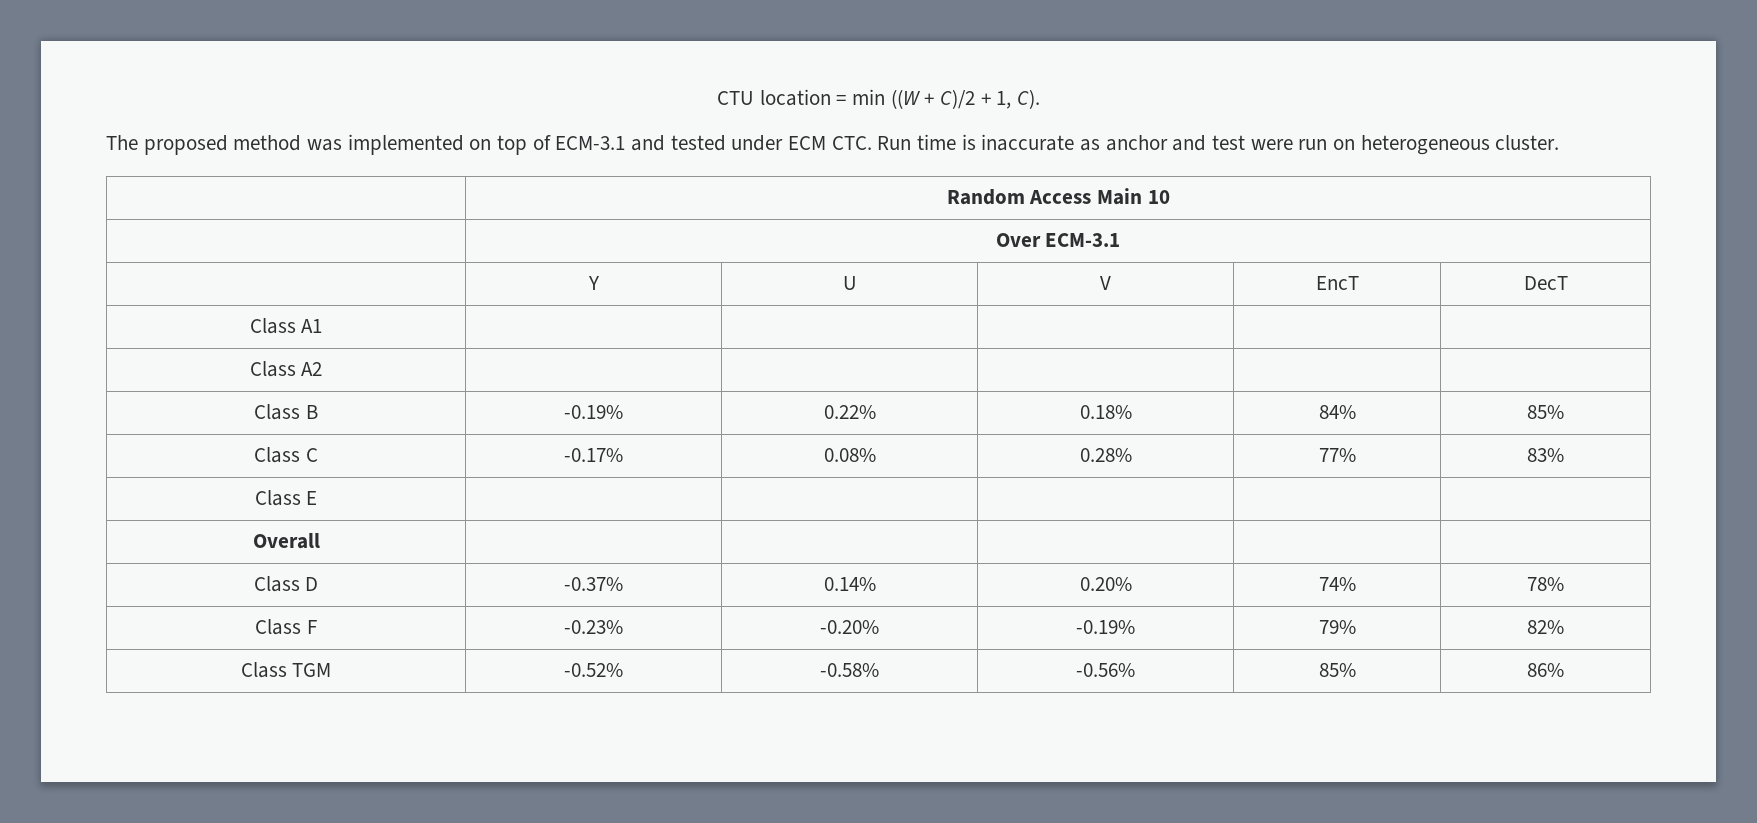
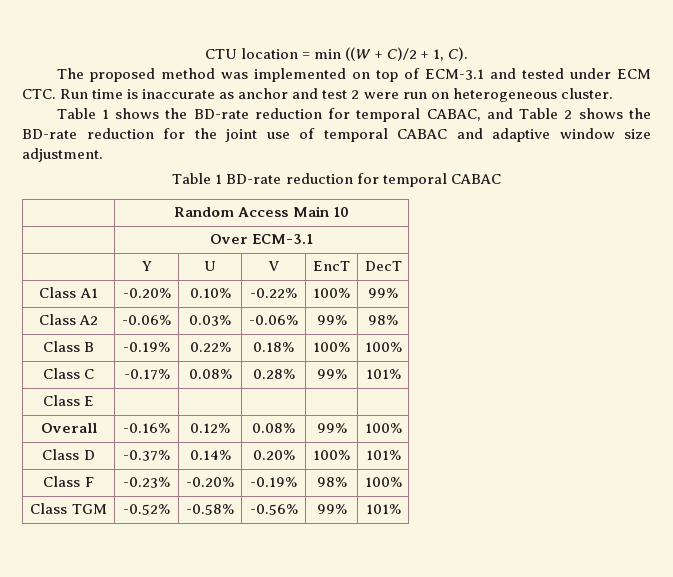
(1246, 142) none -> [351,90,360,99] 2
(1560, 142) none -> [56,108,651,122] [22,128,651,142] [22,148,103,162] [172,173,501,187] // Table 1 shows the BD-rate reduction for temporal CABAC, and Table 2 shows the BD-rate reduction for the joint use of temporal CABAC and adaptive window size adjustment. // Table 1 BD-rate reduction for temporal CABAC
[249,361,323,377] | | | | // Class A2 | | | | | -> [122,288,171,298] [189,288,231,298] [250,288,297,298] [313,288,350,298] [368,288,398,298] [38,314,99,325] [122,315,171,325] [189,315,231,326] [249,315,298,325] [316,315,347,325] [368,315,398,325] -0.20% | 0.10% | -0.22% | 100% | 99% // Class A2 | -0.06% | 0.03% | -0.06% | 99% | 98%
[1318,405,1356,419] [1527,405,1564,419] 84% | 85% -> [313,342,350,352] [364,342,402,352] 100% | 100%
[1318,448,1356,462] [1527,448,1564,462] 77% | 83% -> [316,369,347,379] [365,369,401,379] 99% | 101%
(320, 541) | | | | -> [123,423,170,433] [190,423,230,433] [252,423,295,433] [316,423,347,433] [364,423,402,433] -0.16% | 0.12% | 0.08% | 99% | 100%
[1318,577,1356,591] [1527,577,1564,591] 74% | 78% -> [313,450,350,460] [365,450,401,460] 100% | 101%
[1318,620,1356,634] [1527,620,1564,634] 79% | 82% -> [316,477,347,487] [364,477,402,487] 98% | 100%
[1318,663,1356,677] [1527,663,1564,677] 85% | 86% -> [316,504,347,514] [365,504,401,514] 99% | 101%

